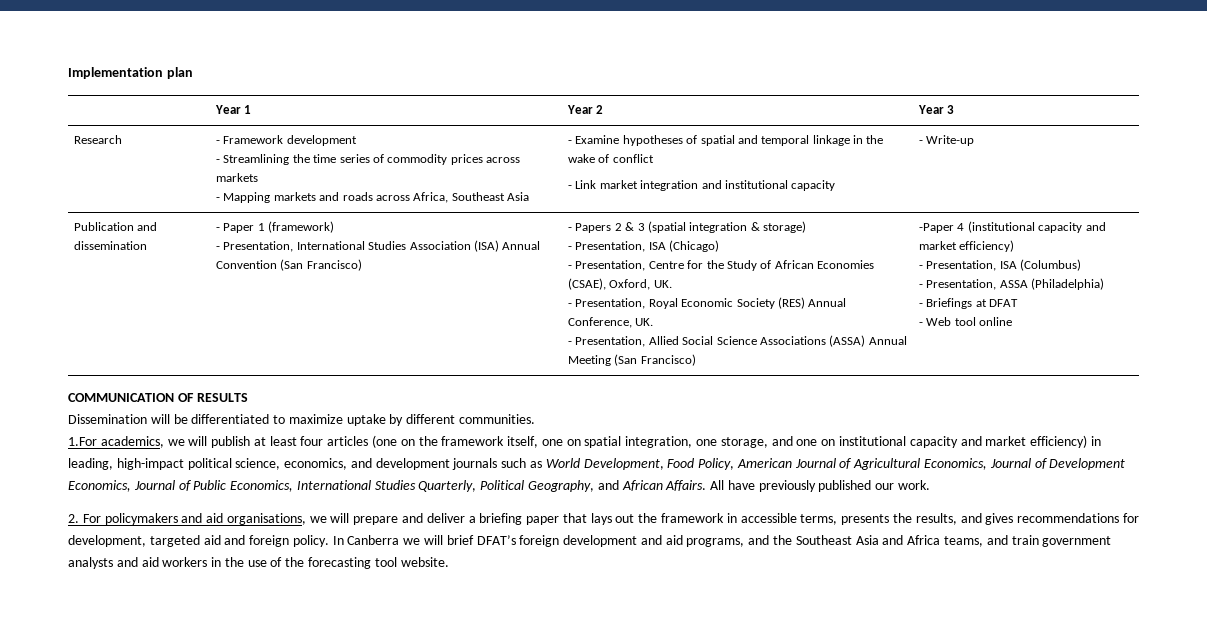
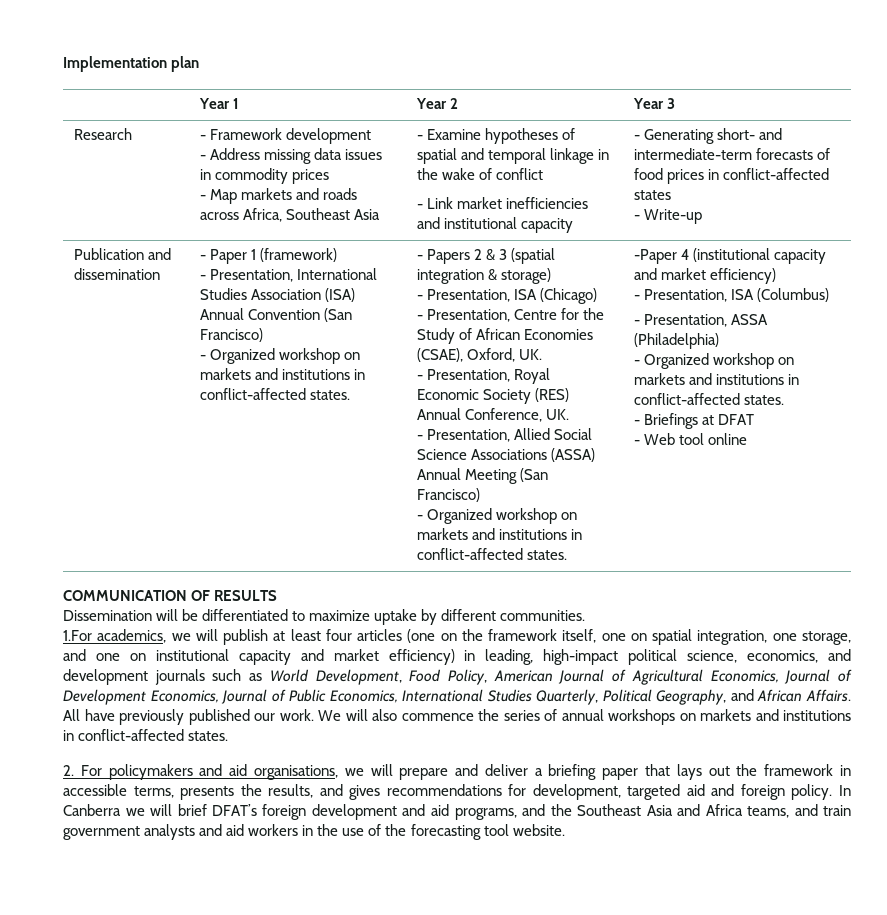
[223,154,384,165] Streamlining the time series of -> [209,148,383,164] [199,169,211,180] Address missing data issues in
[486,157,521,163] [216,173,259,182] [216,192,271,203] across markets // - Mapping -> [199,189,237,204] // - Map
[640,180,699,191] integration -> [505,197,588,209] inefficiencies
(924, 142) none -> [643,128,782,144] [633,148,830,160] [633,168,829,184] [633,190,671,200] [633,215,640,220] Generating short- and intermediate-term forecasts of food prices in conflict-affected states // -
(362, 265) none -> [199,348,360,364] [199,368,365,380] [199,388,350,400] // - Organized workshop on markets and institutions in conflict-affected states.
(696, 360) none -> [416,508,577,524] [416,528,582,540] [416,548,567,560] // - Organized workshop on markets and institutions in conflict-affected states.
(1105, 284) none -> [633,353,794,369] [633,373,799,385] [633,393,784,405] // - Organized workshop on markets and institutions in conflict-affected states.
(931, 485) none -> [318,709,851,725] [63,729,229,741] We will also commence the series of annual workshops on markets and institutions in conflict-affected states.

